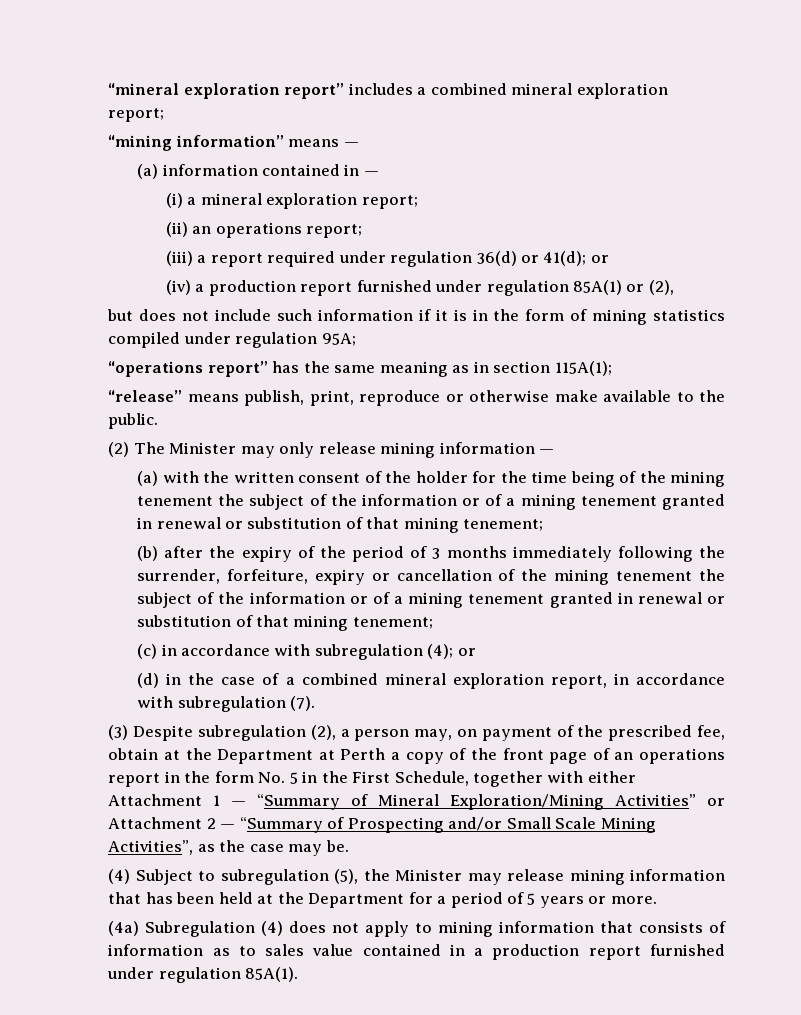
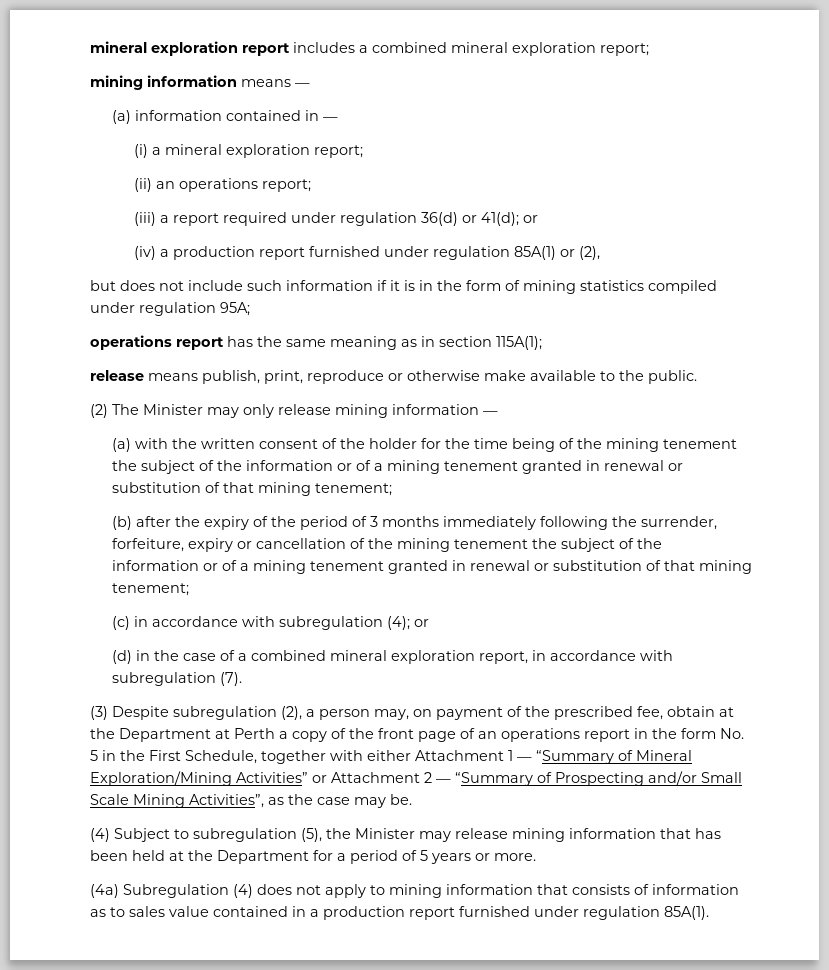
[108,83,345,99] “mineral exploration report” -> [90,41,291,56] mineral exploration report
[108,135,284,151] “mining information” -> [90,75,238,90] mining information
[108,361,268,377] “operations report” -> [90,335,225,350] operations report
[108,390,183,402] “release” -> [90,370,145,381] release

